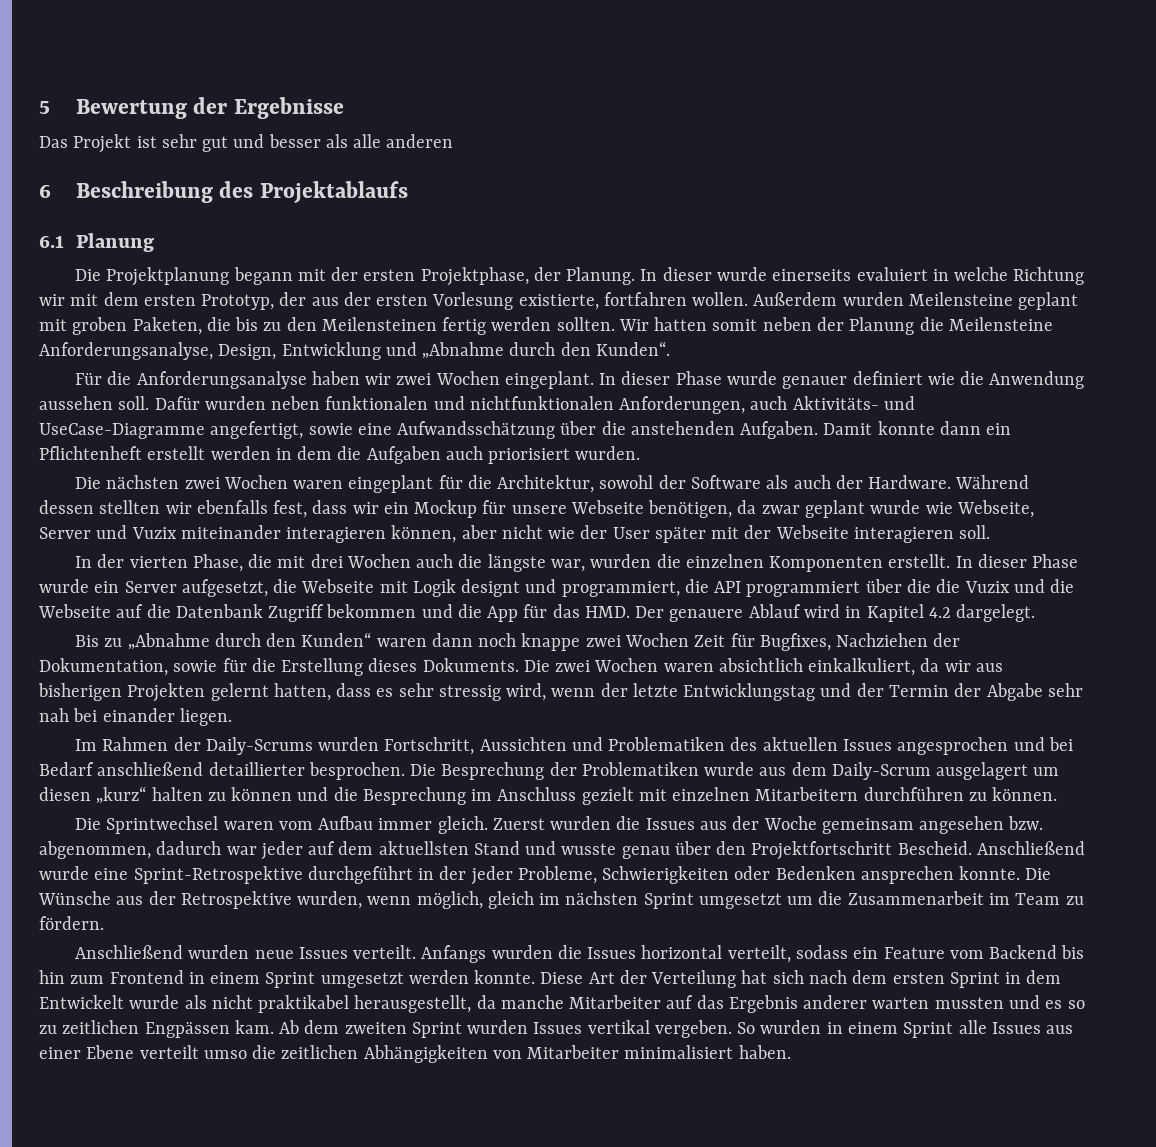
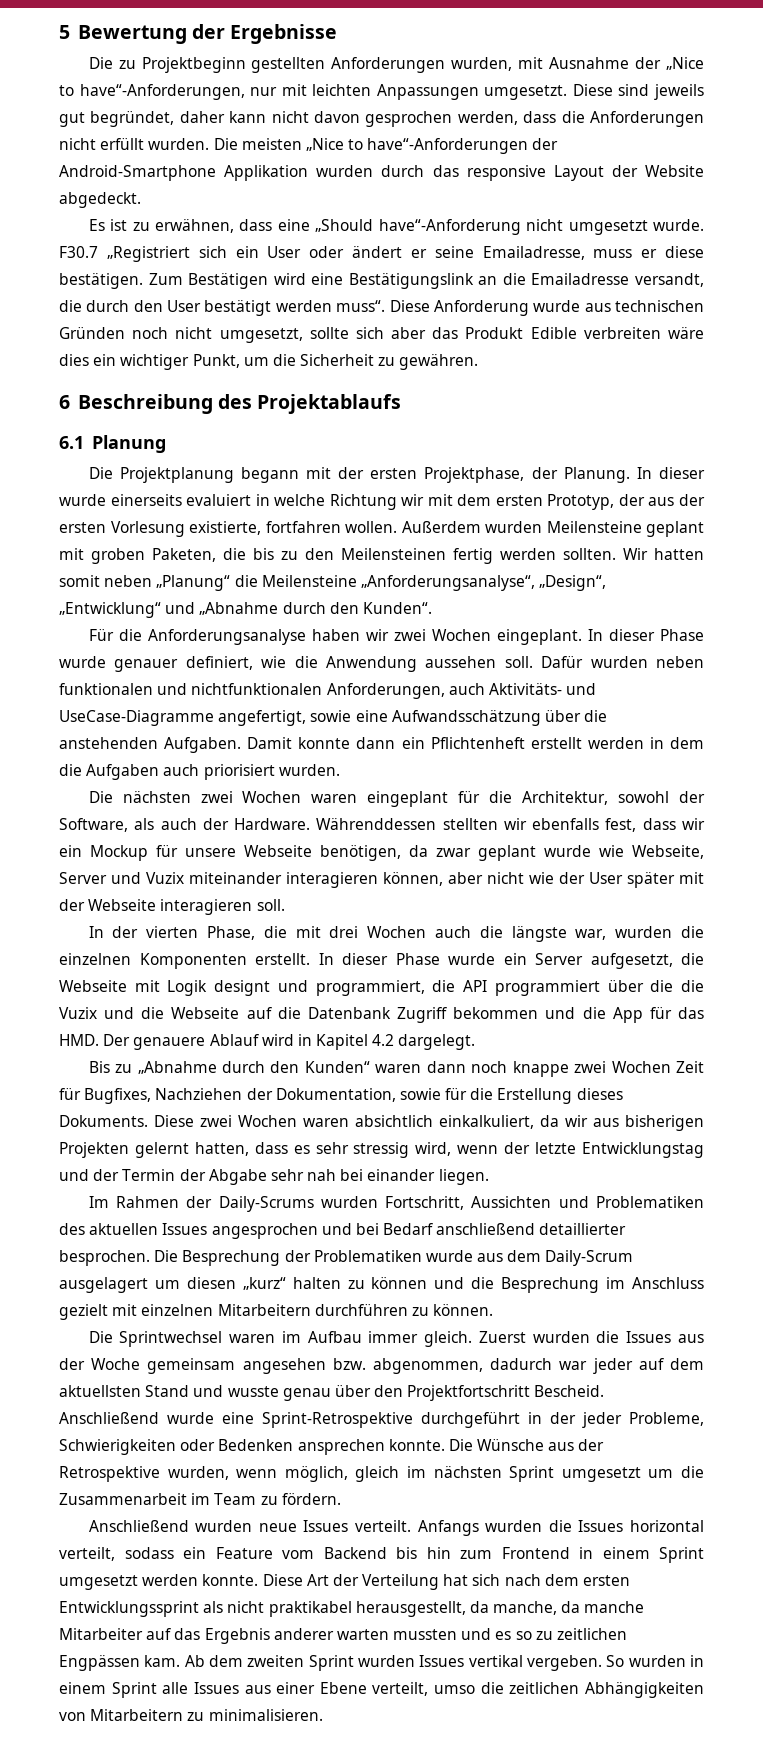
[39,134,454,153] Das Projekt ist sehr gut und besser als alle anderen -> [88,57,705,73] [59,84,704,100] [59,111,704,127] [59,138,559,154] [59,165,704,181] [59,192,141,208] [88,219,704,235] [59,246,705,262] [59,273,704,289] [59,300,704,316] [59,327,704,343] [59,354,479,370] Die zu Projektbeginn gestellten Anforderungen wurden, mit Ausnahme der „Nice to have“-Anforderungen, nur mit leichten Anpassungen umgesetzt. Diese sind jeweils gut begründet, daher kann nicht davon gesprochen werden, dass die Anforderungen nicht erfüllt wurden. Die meisten „Nice to have“-Anforderungen der Android-Smartphone Applikation wurden durch das responsive Layout der Website abgedeckt. // Es ist zu erwähnen, dass eine „Should have“-Anforderung nicht umgesetzt wurde. F30.7 „Registriert sich ein User oder ändert er seine Emailadresse, muss er diese bestätigen. Zum Bestätigen wird eine Bestätigungslink an die Emailadresse versandt, die durch den User bestätigt werden muss“. Diese Anforderung wurde aus technischen Gründen noch nicht umgesetzt, sollte sich aber das Produkt Edible verbreiten wäre dies ein wichtiger Punkt, um die Sicherheit zu gewähren.
[816,317,1053,335] [39,342,381,360] der Planung die Meilensteine Anforderungsanalyse, Design, Entwicklung -> [156,575,607,591] [59,602,161,618] „Planung“ die Meilensteine „Anforderungsanalyse“, „Design“, „Entwicklung“
[852,371,923,385] definiert -> [185,656,253,670] definiert,
[690,475,761,489] Software -> [59,818,128,832] Software,
[955,475,1030,489] [39,500,94,514] Während dessen -> [316,818,437,830] Währenddessen
[523,660,550,672] Die -> [154,1115,194,1127] Diese
[278,821,313,830] vom -> [281,1331,301,1343] im
[949,970,1062,988] [39,995,180,1009] Sprint in dem Entwickelt wurde -> [59,1601,199,1617] Entwicklungssprint
(496, 1002) none -> [493,1601,581,1615] manche, da
[139,1045,199,1059] verteilt -> [372,1682,429,1696] verteilt,
[527,1045,791,1059] Mitarbeiter minimalisiert haben. -> [90,1709,323,1721] Mitarbeitern zu minimalisieren.

